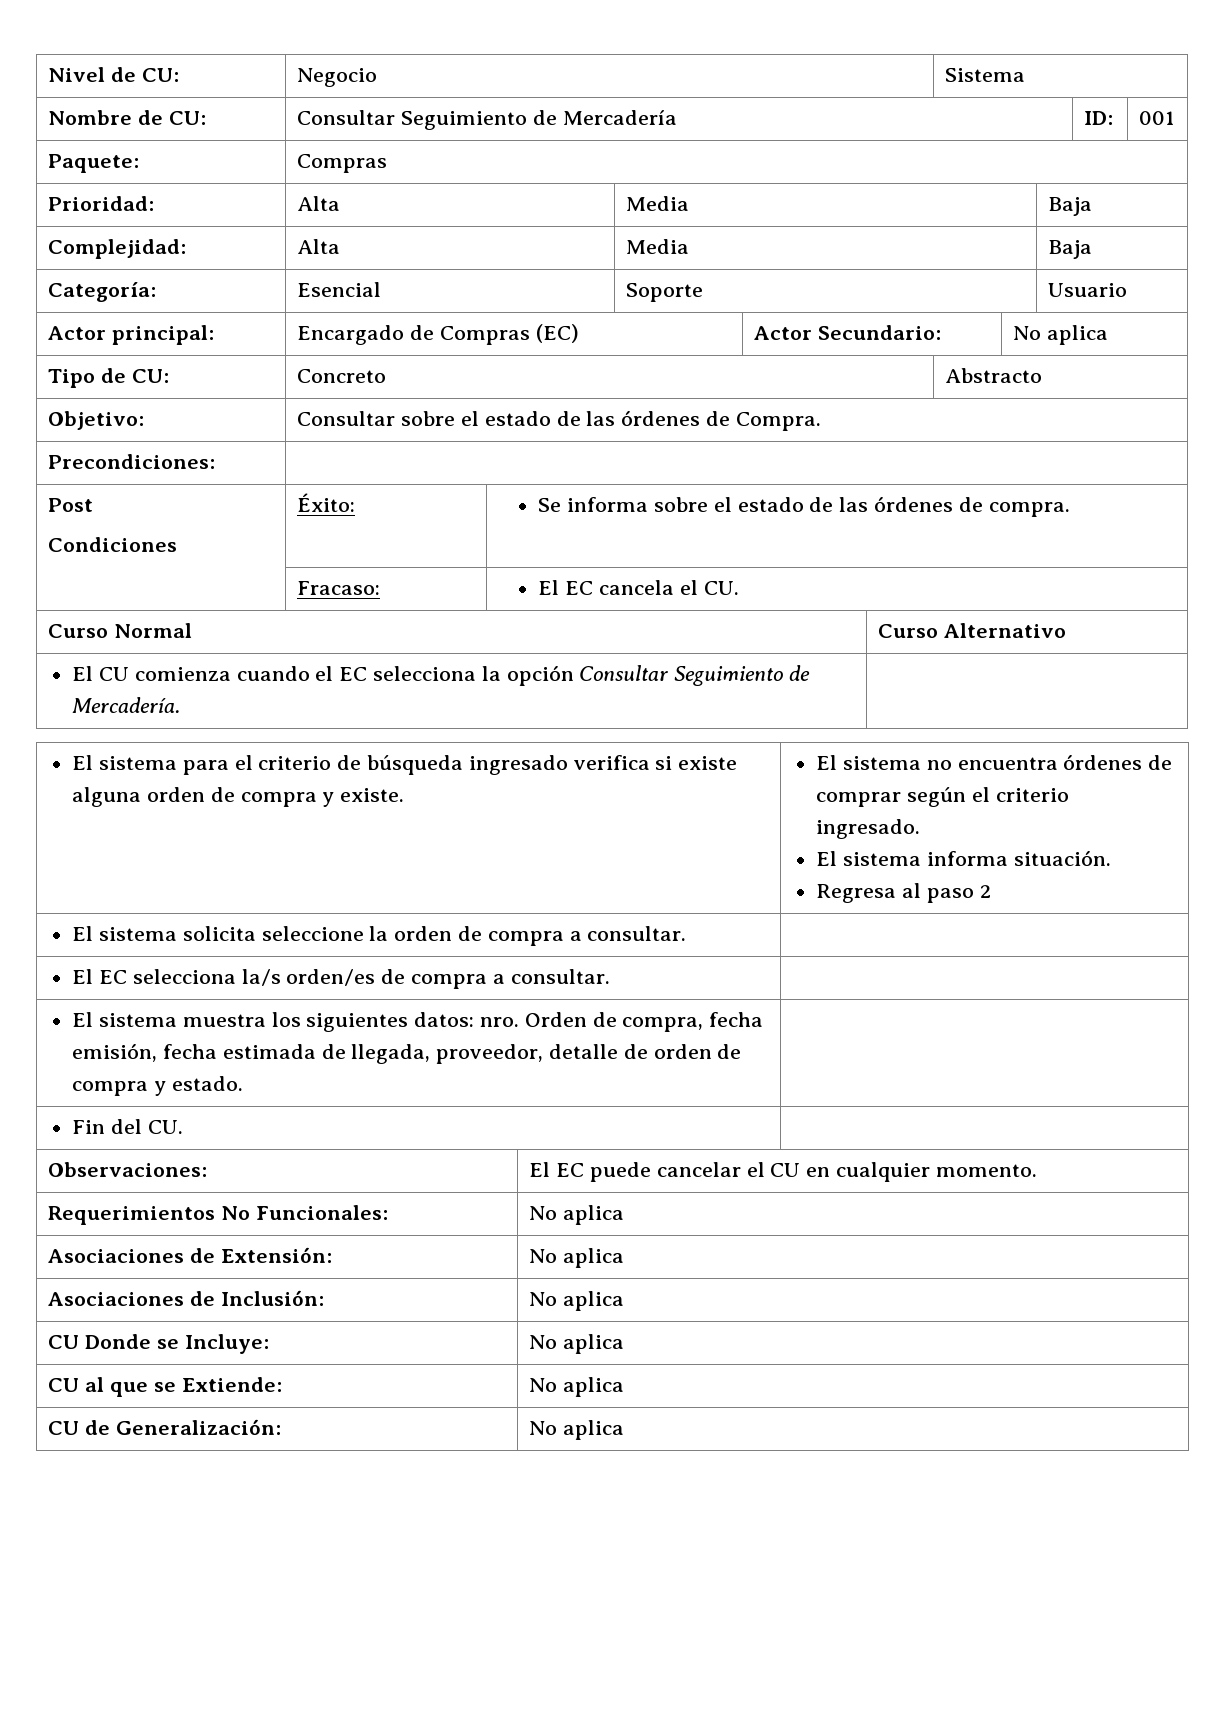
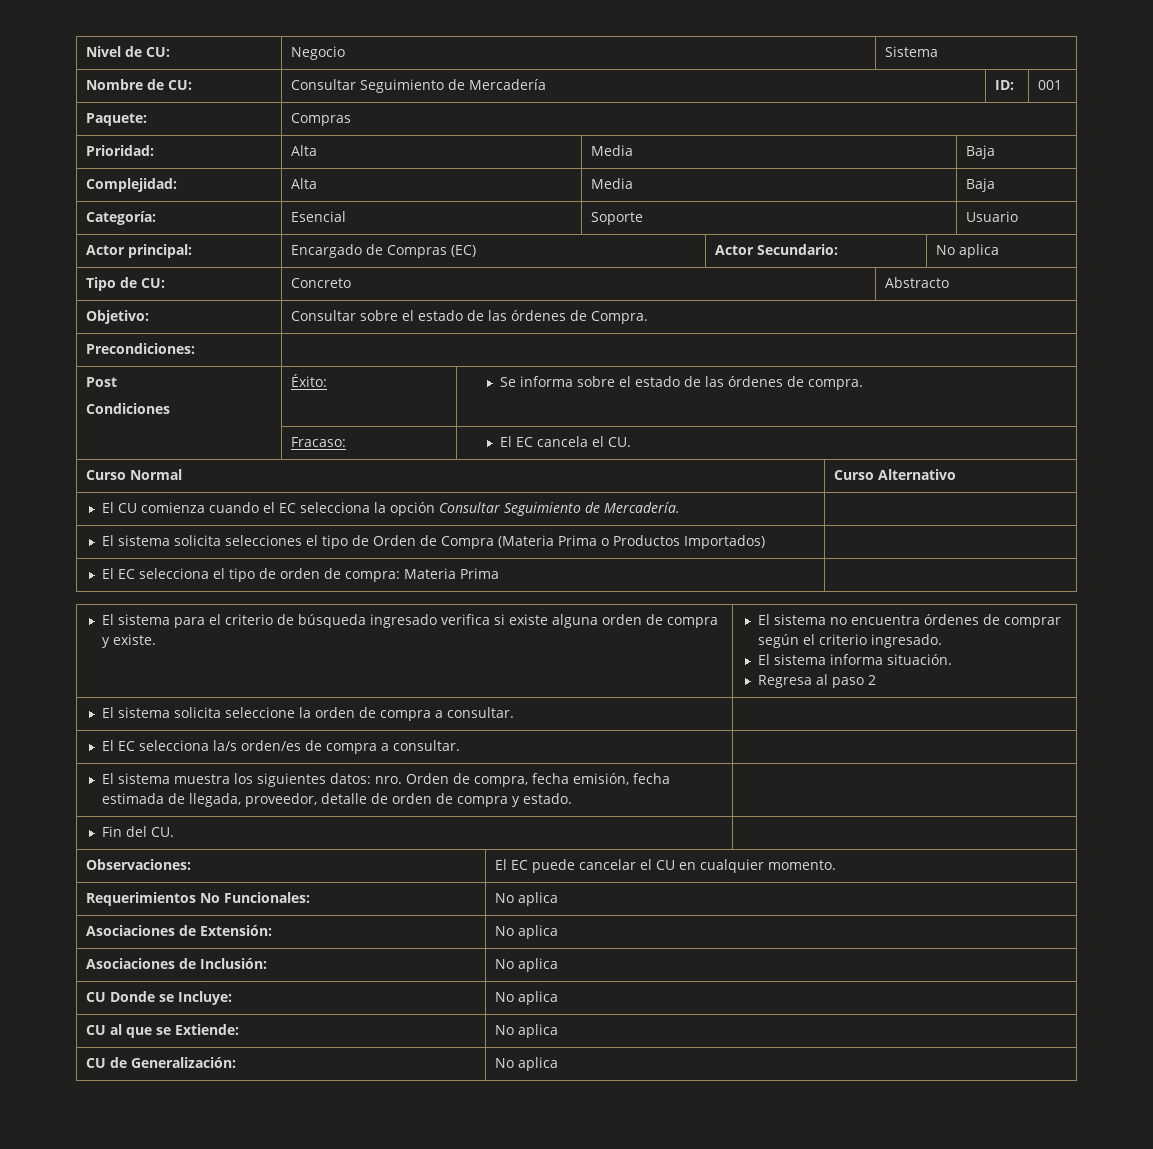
(181, 705) none -> [101,535,765,549] [101,568,499,582] // El sistema solicita selecciones el tipo de Orden de Compra (Materia Prima o Productos Importados) | // El EC selecciona el tipo de orden de compra: Materia Prima |

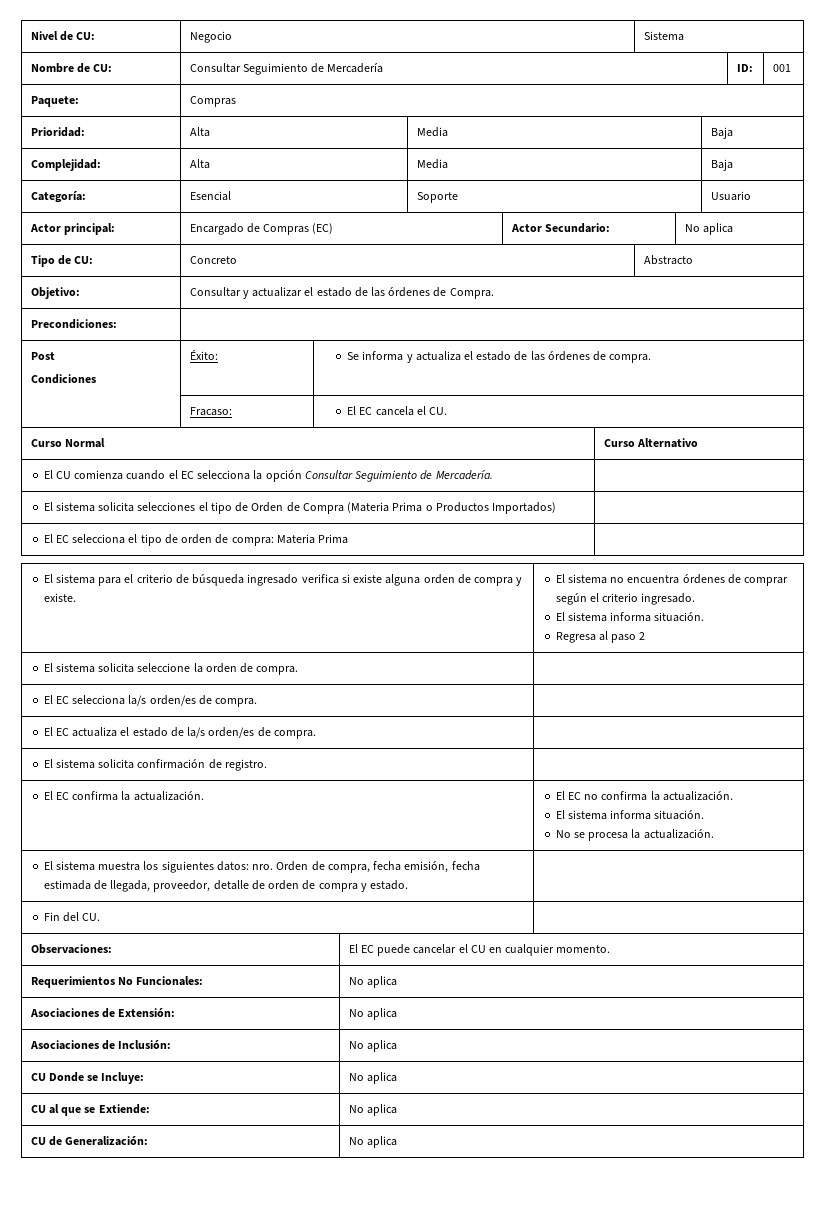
[360,310,399,321] sobre -> [242,287,303,299] y actualizar
[576,376,615,387] sobre -> [406,351,461,363] y actualiza
[379,707,514,721] compra a consultar. -> [256,666,299,675] compra.
[325,740,460,754] compra a consultar. | -> [215,698,258,707] [43,727,316,739] [43,759,267,771] [43,791,204,801] [555,791,733,801] [555,810,705,820] [555,829,714,841] compra. | // El EC actualiza el estado de la/s orden/es de compra. | // El sistema solicita confirmación de registro. | // El EC confirma la actualización. | El EC no confirma la actualización. // El sistema informa situación. // No se procesa la actualización.

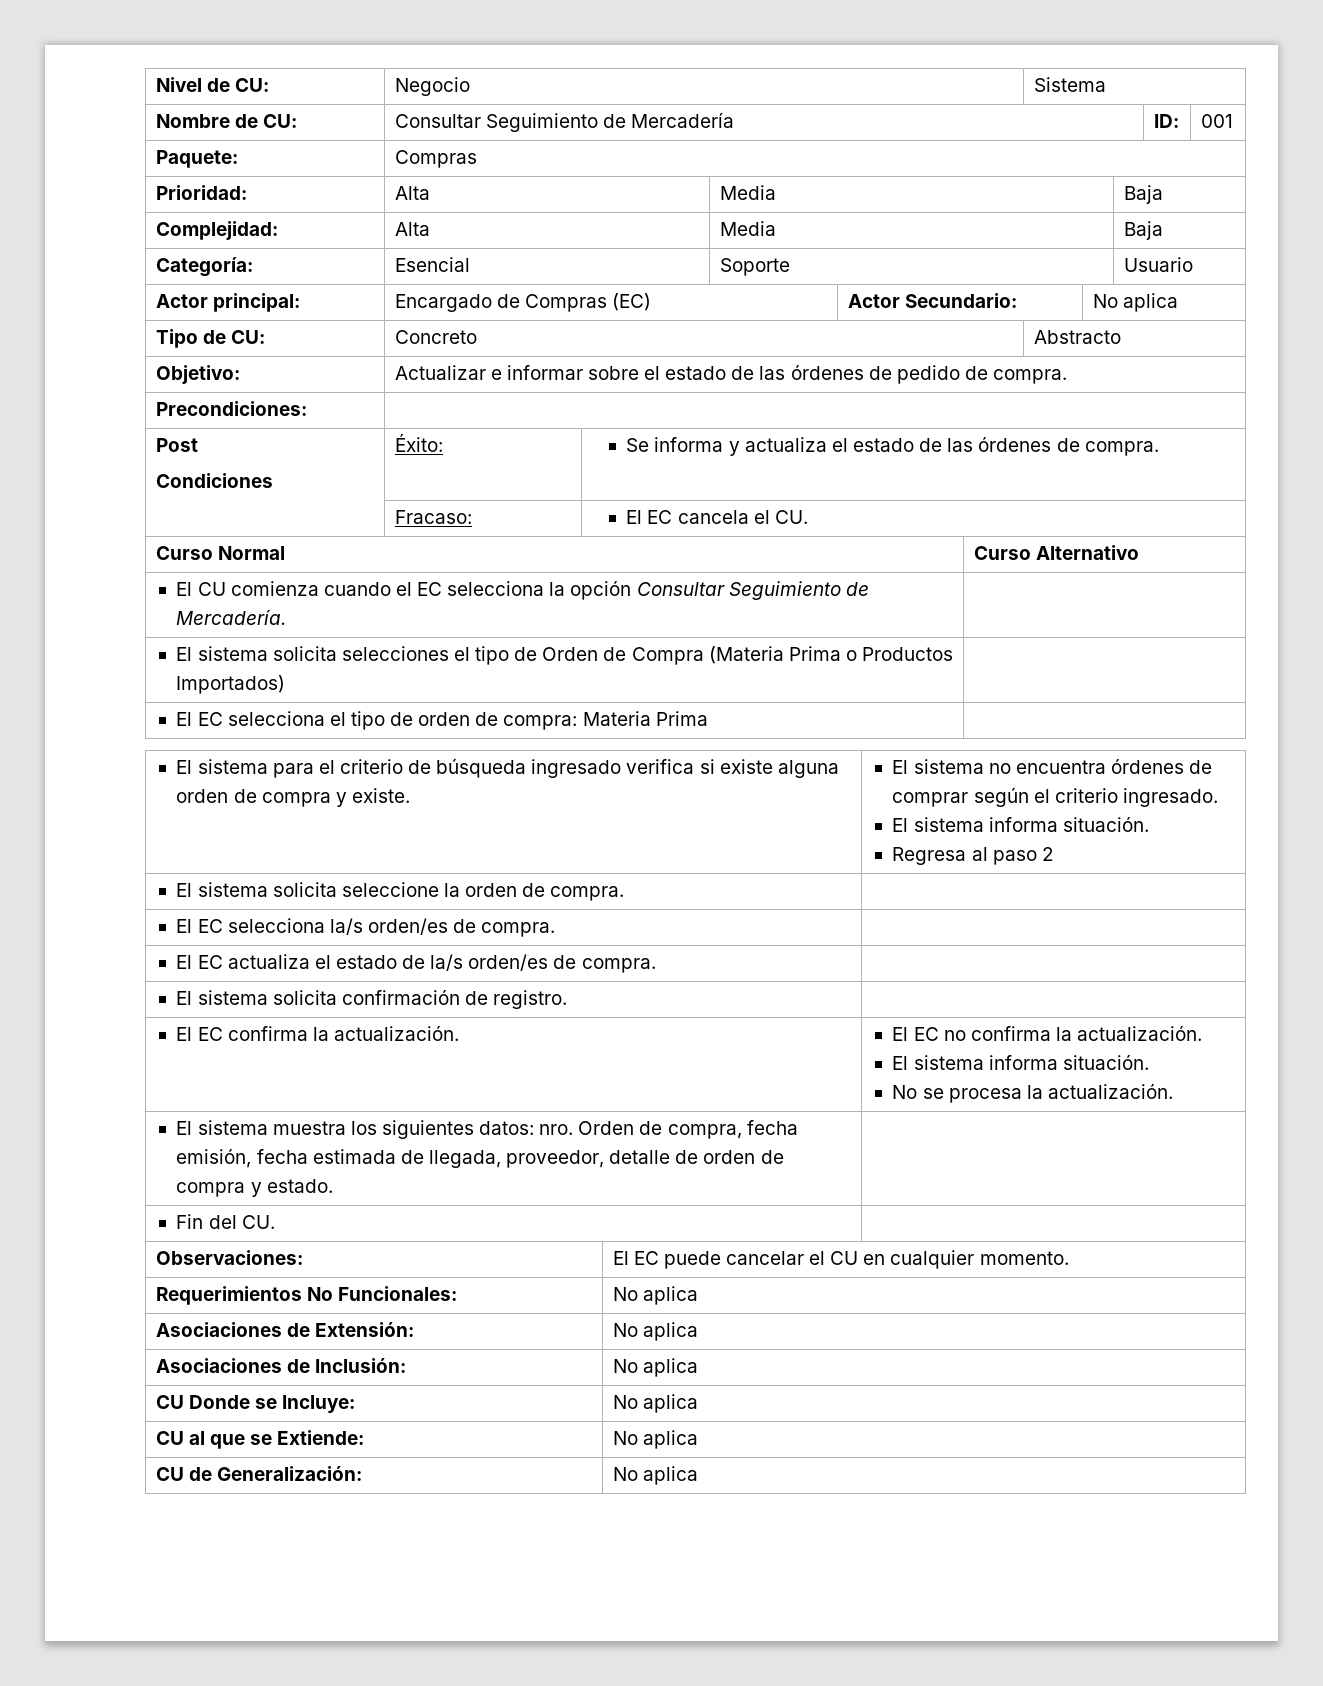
[189,287,494,299] Consultar y actualizar el estado de las órdenes de Compra. -> [394,365,1068,384] Actualizar e informar sobre el estado de las órdenes de pedido de compra.

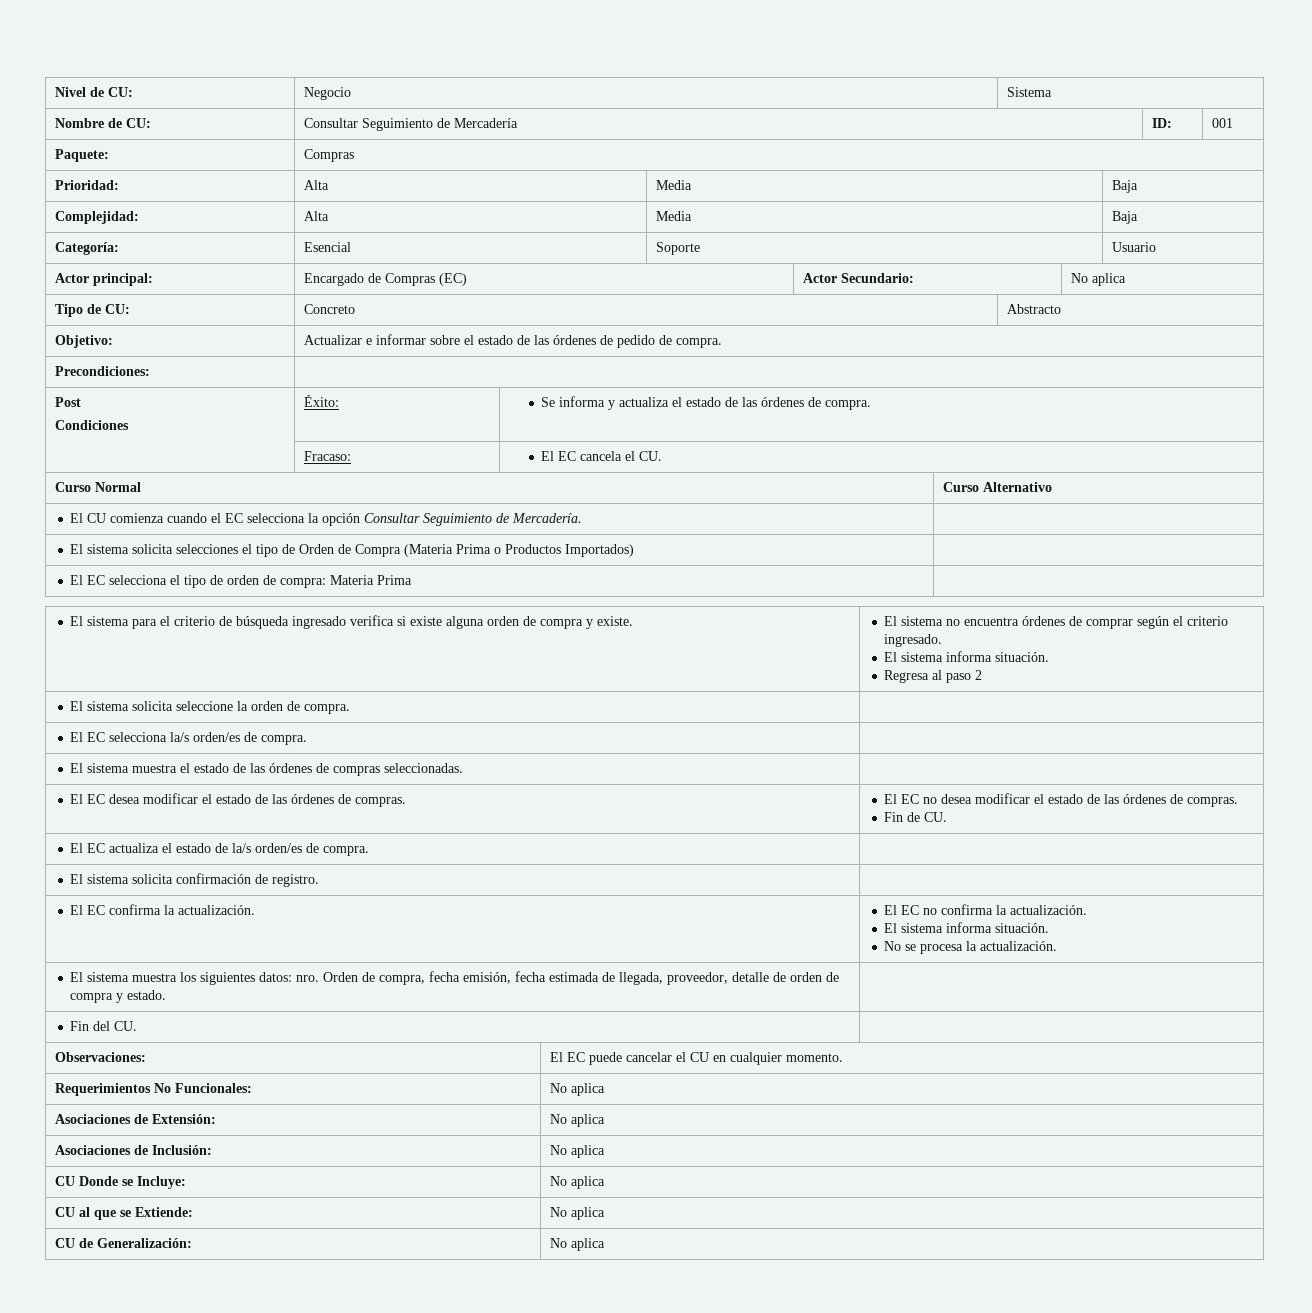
(556, 929) none -> [70,763,464,776] [70,793,407,807] [884,793,1239,807] [884,812,948,822] // El sistema muestra el estado de las órdenes de compras seleccionadas. | // El EC desea modificar el estado de las órdenes de compras. | El EC no desea modificar el estado de las órdenes de compras. // Fin de CU.

